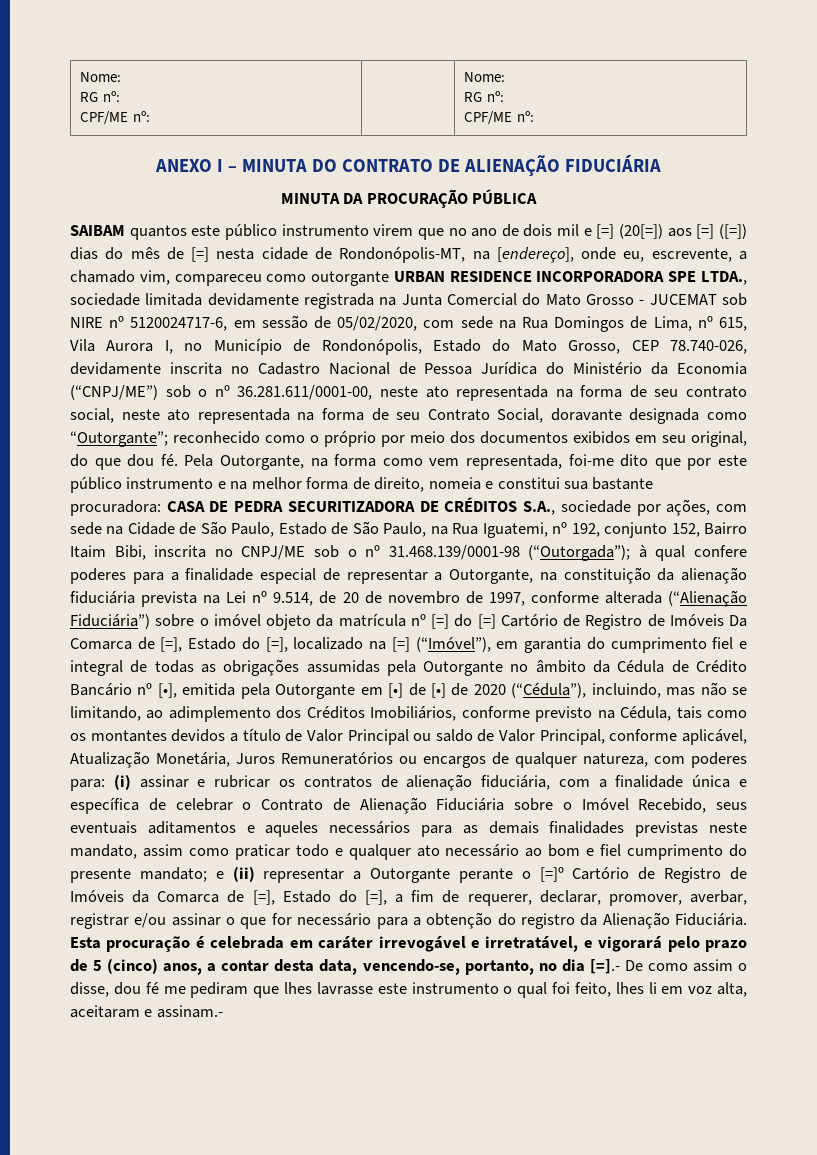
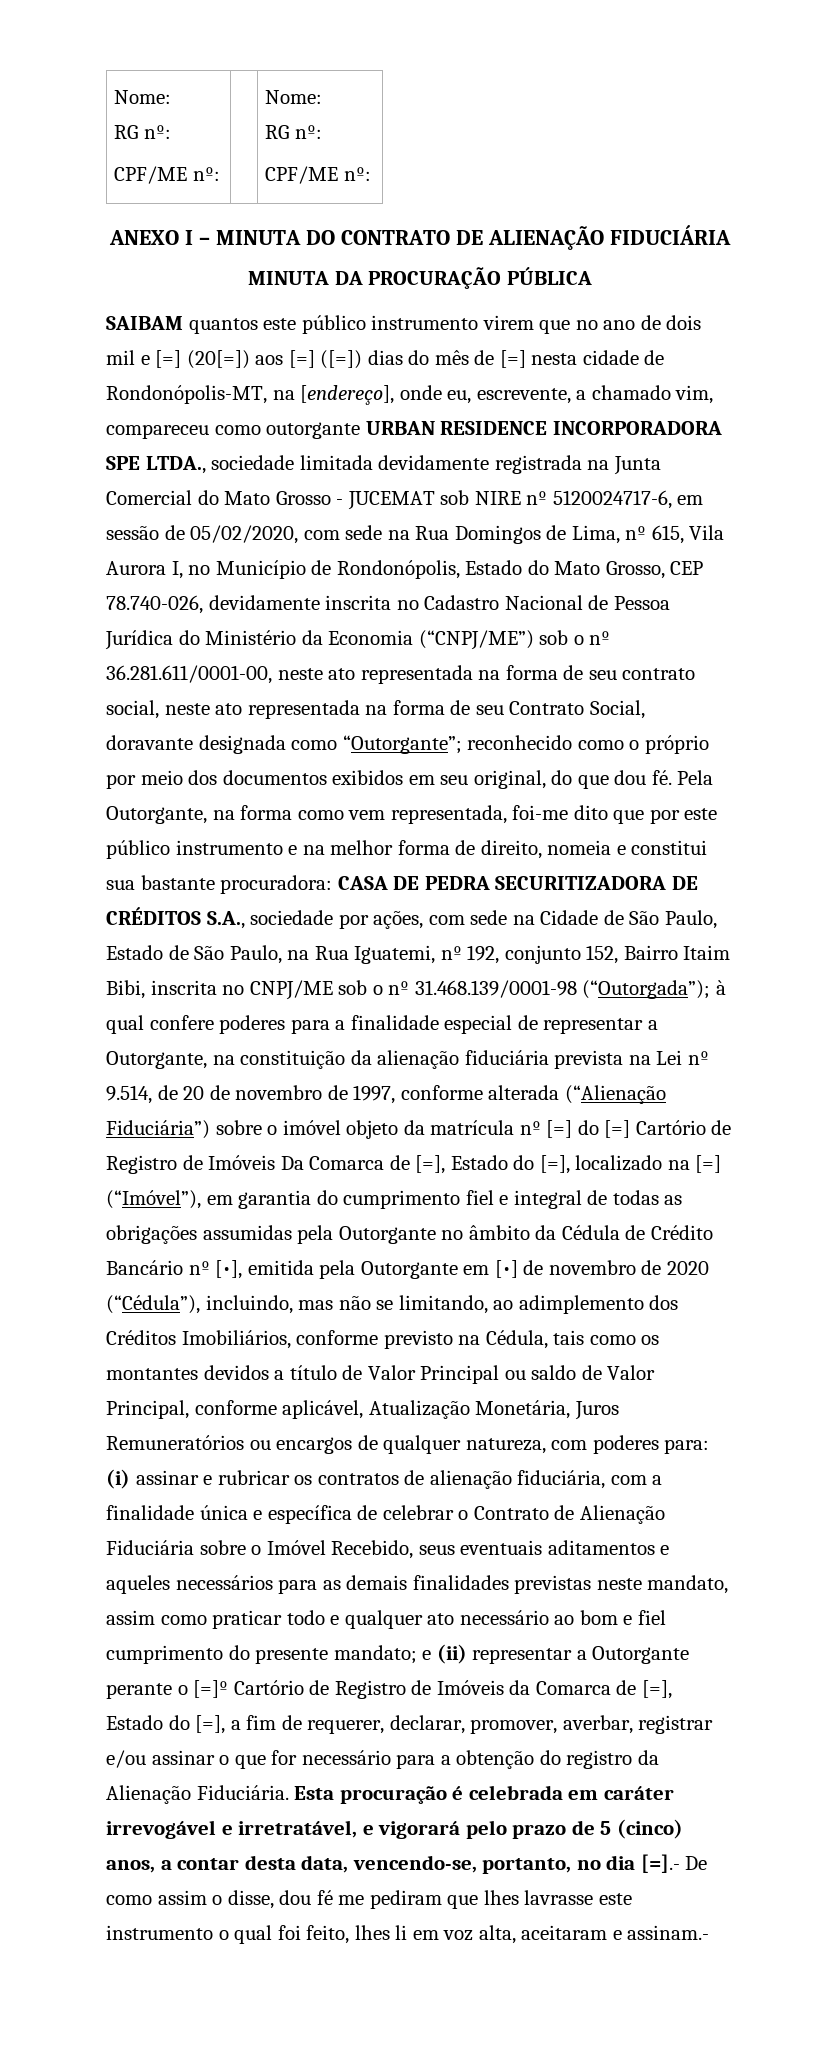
[430,683,446,698] [•] -> [548,1260,636,1275] novembro

